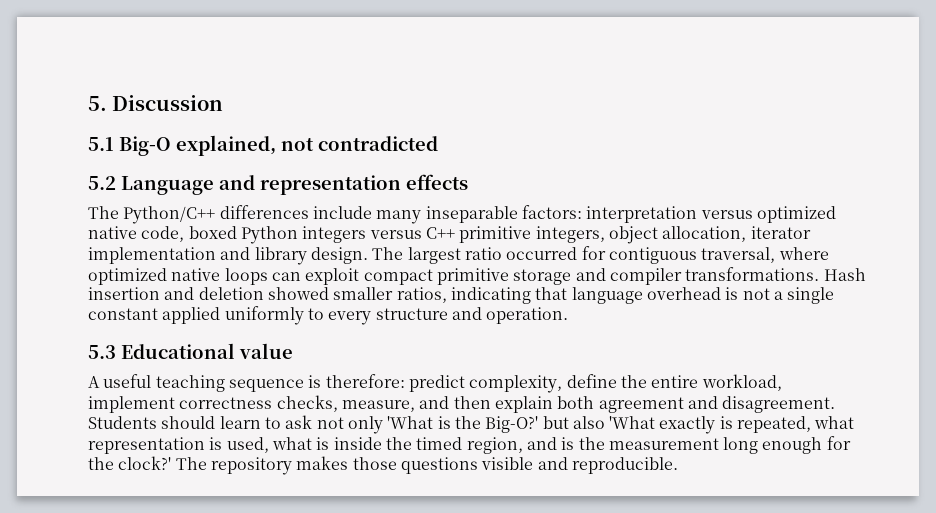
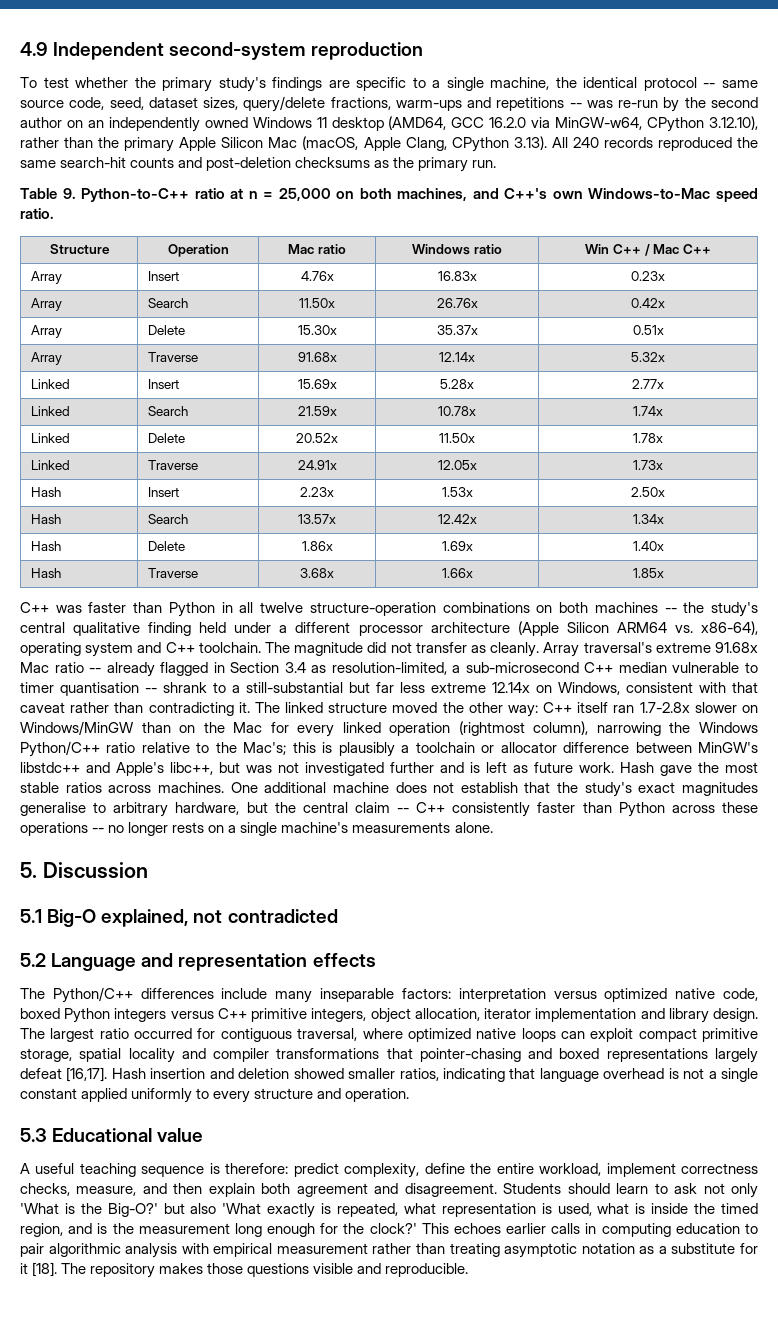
(88, 103) none -> [20,42,424,60] [20,77,758,92] [20,96,758,112] [20,116,759,132] [20,136,758,152] [20,157,497,172] [20,188,758,202] [20,208,54,219] [49,244,110,254] [167,244,229,257] [288,244,346,254] [412,244,502,255] [585,244,711,256] [31,271,63,284] [148,271,180,281] [300,271,334,281] [437,271,477,281] [631,271,665,281] [31,298,63,311] [148,298,189,308] [299,298,335,308] [436,298,478,308] [631,298,665,308] [31,325,63,338] [148,325,186,335] [297,325,337,335] [436,325,478,335] [632,325,664,335] [31,352,63,365] [148,352,199,362] [297,352,337,362] [439,352,475,362] [631,352,665,362] [31,379,71,389] [148,379,180,389] [297,379,337,389] [440,379,474,389] [632,379,664,389] [31,406,71,416] [148,406,189,416] [297,406,337,416] [438,406,476,416] [633,406,663,416] [31,433,71,443] [148,433,186,443] [296,433,338,443] [439,433,475,443] [633,433,663,443] [31,460,71,470] [148,460,199,470] [297,460,337,470] [437,460,477,470] [633,460,663,470] [31,487,62,497] [148,487,180,497] [300,487,334,497] [441,487,473,497] [631,487,665,497] [31,514,62,524] [148,514,189,524] [298,514,336,524] [437,514,477,524] [632,514,664,524] [31,541,62,551] [148,541,186,551] [301,541,333,551] [441,541,473,551] [632,541,664,551] [31,568,62,578] [148,568,199,578] [300,568,334,578] [441,568,473,578] [632,568,664,578] [20,602,759,617] [20,621,759,636] [20,642,759,657] [20,662,758,677] [20,682,758,696] [20,702,758,717] [20,721,759,737] [20,741,758,757] [20,762,758,776] [20,782,758,797] [20,802,758,817] [20,822,493,836] 4.9 Independent second-system reproduction // To test whether the primary study's findings are specific to a single machine, the identical protocol -- same source code, seed, dataset sizes, query/delete fractions, warm-ups and repetitions -- was re-run by the second author on an independently owned Windows 11 desktop (AMD64, GCC 16.2.0 via MinGW-w64, CPython 3.12.10), rather than the primary Apple Silicon Mac (macOS, Apple Clang, CPython 3.13). All 240 records reproduced the same search-hit counts and post-deletion checksums as the primary run. // Table 9. Python-to-C++ ratio at n = 25,000 on both machines, and C++'s own Windows-to-Mac speed ratio. // Structure | Operation | Mac ratio | Windows ratio | Win C++ / Mac C++ // Array | Insert | 4.76x | 16.83x | 0.23x // Array | Search | 11.50x | 26.76x | 0.42x // Array | Delete | 15.30x | 35.37x | 0.51x // Array | Traverse | 91.68x | 12.14x | 5.32x // Linked | Insert | 15.69x | 5.28x | 2.77x // Linked | Search | 21.59x | 10.78x | 1.74x // Linked | Delete | 20.52x | 11.50x | 1.78x // Linked | Traverse | 24.91x | 12.05x | 1.73x // Hash | Insert | 2.23x | 1.53x | 2.50x // Hash | Search | 13.57x | 12.42x | 1.34x // Hash | Delete | 1.86x | 1.69x | 1.40x // Hash | Traverse | 3.68x | 1.66x | 1.85x // C++ was faster than Python in all twelve structure-operation combinations on both machines -- the study's central qualitative finding held under a different processor architecture (Apple Silicon ARM64 vs. x86-64), operating system and C++ toolchain. The magnitude did not transfer as cleanly. Array traversal's extreme 91.68x Mac ratio -- already flagged in Section 3.4 as resolution-limited, a sub-microsecond C++ median vulnerable to timer quantisation -- shrank to a still-substantial but far less extreme 12.14x on Windows, consistent with that caveat rather than contradicting it. The linked structure moved the other way: C++ itself ran 1.7-2.8x slower on Windows/MinGW than on the Mac for every linked operation (rightmost column), narrowing the Windows Python/C++ ratio relative to the Mac's; this is plausibly a toolchain or allocator difference between MinGW's libstdc++ and Apple's libc++, but was not investigated further and is left as future work. Hash gave the most stable ratios across machines. One additional machine does not establish that the study's exact magnitudes generalise to arbitrary hardware, but the central claim -- C++ consistently faster than Python across these operations -- no longer rests on a single machine's measurements alone. //
[513,267,820,285] storage and compiler transformations. -> [20,1048,758,1063] [20,1067,108,1082] storage, spatial locality and compiler transformations that pointer-chasing and boxed representations largely defeat [16,17].
(172, 463) none -> [421,1223,758,1237] [20,1243,758,1258] [20,1262,58,1277] This echoes earlier calls in computing education to pair algorithmic analysis with empirical measurement rather than treating asymptotic notation as a substitute for it [18].

